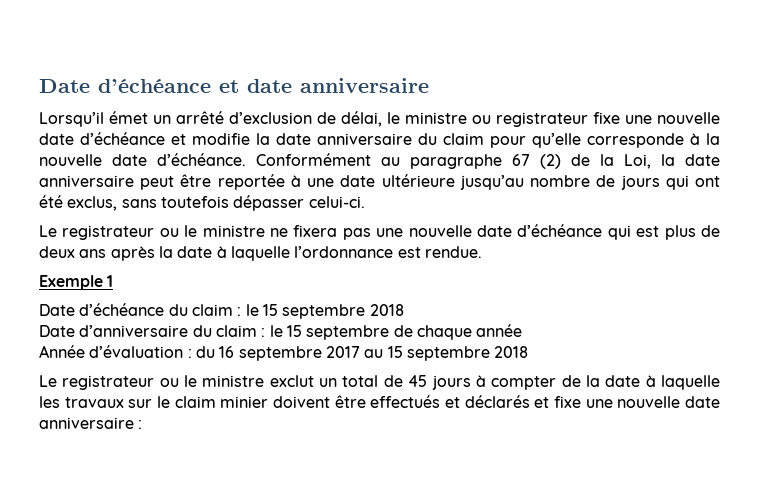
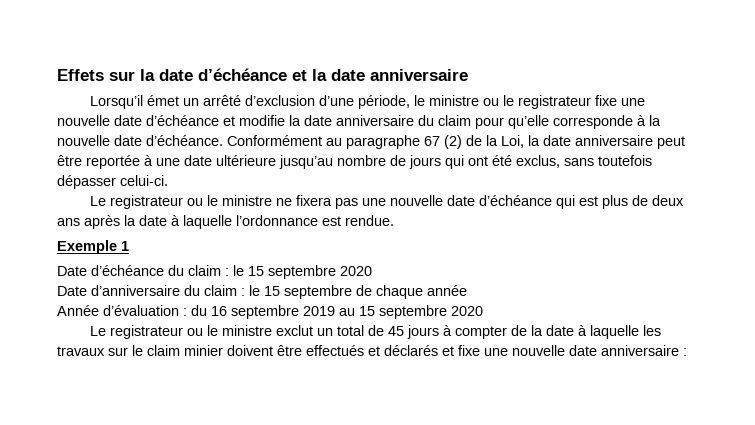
[39,79,239,93] Date d’échéance et -> [57,68,327,81] Effets sur la date d’échéance et la
[317,111,382,127] de délai, -> [318,95,410,109] d’une période,
(491, 119) none -> [502,95,514,106] le
[369,304,404,316] 2018 -> [340,266,372,276] 2020
[325,346,360,358] 2017 -> [303,306,335,316] 2019
[494,346,529,358] 2018 -> [451,306,483,316] 2020

